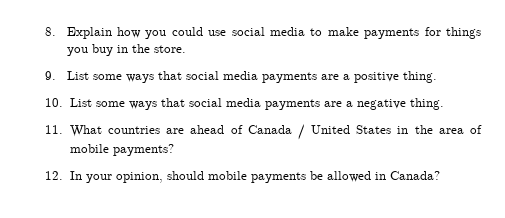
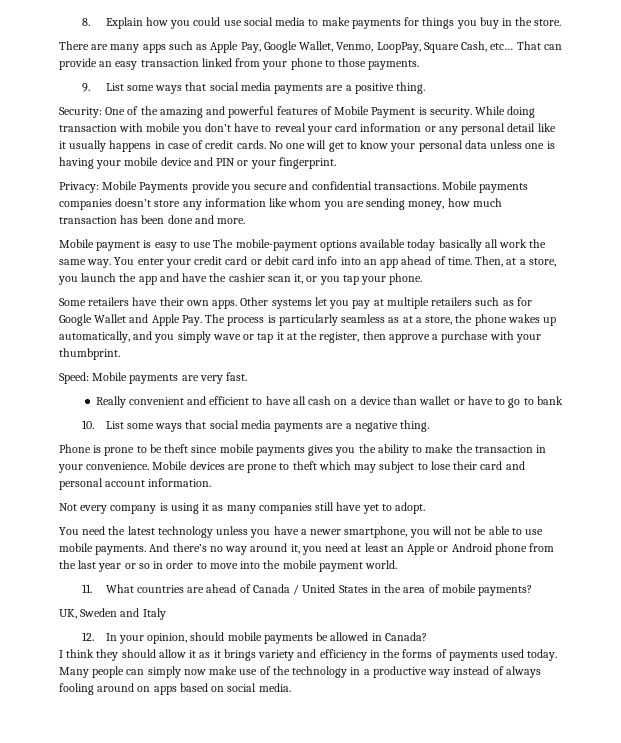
(186, 49) none -> [59,41,562,53] [59,58,420,70] // There are many apps such as Apple Pay, Google Wallet, Venmo, LoopPay, Square Cash, etc… That can provide an easy transaction linked from your phone to those payments.
(437, 77) none -> [59,106,536,118] [59,123,556,135] [59,140,555,152] [59,157,336,169] [59,181,529,193] [59,198,502,210] [59,215,246,224] [59,239,547,251] [59,256,556,268] [58,273,423,285] [59,297,532,309] [59,314,557,326] [59,331,541,343] [59,348,120,360] [59,372,248,384] [95,396,563,408] // Security: One of the amazing and powerful features of Mobile Payment is security. While doing transaction with mobile you don’t have to reveal your card information or any personal detail like it usually happens in case of credit cards. No one will get to know your personal data unless one is having your mobile device and PIN or your fingerprint. // Privacy: Mobile Payments provide you secure and confidential transactions. Mobile payments companies doesn’t store any information like whom you are sending money, how much transaction has been done and more. // Mobile payment is easy to use The mobile-payment options available today basically all work the same way. You enter your credit card or debit card info into an app ahead of time. Then, at a store, you launch the app and have the cashier scan it, or you tap your phone. // Some retailers have their own apps. Other systems let you pay at multiple retailers such as for Google Wallet and Apple Pay. The process is particularly seamless as at a store, the phone wakes up automatically, and you simply wave or tap it at the register, then approve a purchase with your thumbprint. // Speed: Mobile payments are very fast. // Really convenient and efficient to have all cash on a device than wallet or have to go to bank
(444, 104) none -> [59,444,547,456] [58,461,525,473] [59,478,212,490] [59,502,426,514] [59,526,544,538] [59,543,555,555] [59,560,398,572] // Phone is prone to be theft since mobile payments gives you the ability to make the transaction in your convenience. Mobile devices are prone to theft which may subject to lose their card and personal account information. // Not every company is using it as many companies still have yet to adopt. // You need the latest technology unless you have a newer smartphone, you will not be able to use mobile payments. And there’s no way around it, you need at least an Apple or Android phone from the last year or so in order to move into the mobile payment world.
(174, 150) none -> [59,608,166,620] // UK, Sweden and Italy
(440, 175) none -> [59,649,558,661] [59,666,541,678] [59,683,291,695] // I think they should allow it as it brings variety and efficiency in the forms of payments used today. Many people can simply now make use of the technology in a productive way instead of always fooling around on apps based on social media.

